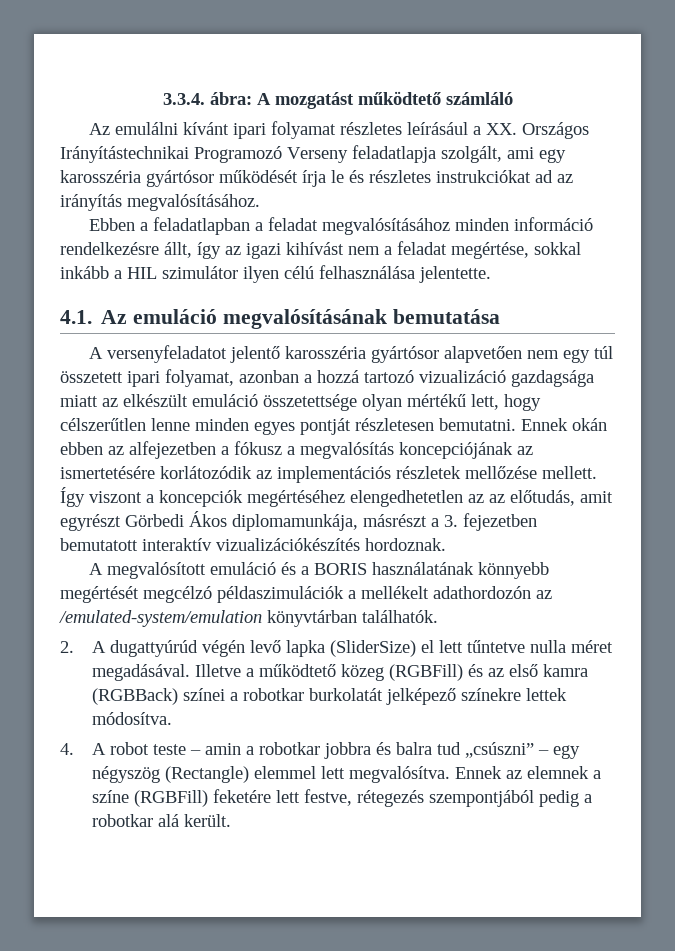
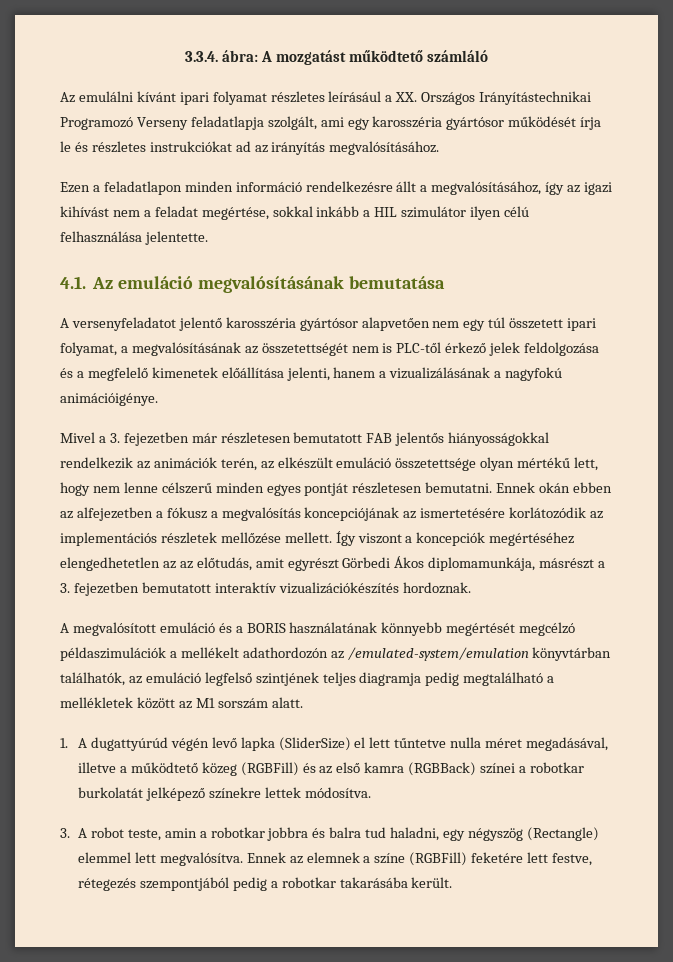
[89,217,594,235] [60,242,192,258] Ebben a feladatlapban a feladat megvalósításához minden információ rendelkezésre állt, -> [60,181,542,195] Ezen a feladatlapon minden információ rendelkezésre állt a megvalósításához,
[239,370,594,387] [60,395,98,407] azonban a hozzá tartozó vizualizáció gazdagsága miatt -> [120,342,600,356] [60,367,563,381] [60,393,158,406] [60,432,550,446] [60,457,257,471] a megvalósításának az összetettségét nem is PLC-től érkező jelek feldolgozása és a megfelelő kimenetek előállítása jelenti, hanem a vizualizálásának a nagyfokú animációigénye. // Mivel a 3. fejezetben már részletesen bemutatott FAB jelentős hiányosságokkal rendelkezik az animációk terén,
[60,418,190,431] célszerűtlen lenne -> [92,482,212,494] nem lenne célszerű
[362,610,438,623] [60,641,74,653] találhatók. // 2. -> [60,672,555,686] [60,697,303,709] [60,738,68,748] találhatók, az emuláció legfelső szintjének teljes diagramja pedig megtalálható a mellékletek között az M1 sorszám alatt. // 1.
[92,664,242,681] megadásával. Illetve -> [526,737,609,751] [77,762,116,773] megadásával, illetve
[60,743,74,755] 4. -> [60,828,70,838] 3.
[153,744,202,755] teste – -> [127,829,161,841] teste,
[465,742,550,758] „csúszni” – -> [390,827,440,841] haladni,
[158,814,180,827] alá -> [339,877,408,888] takarásába

